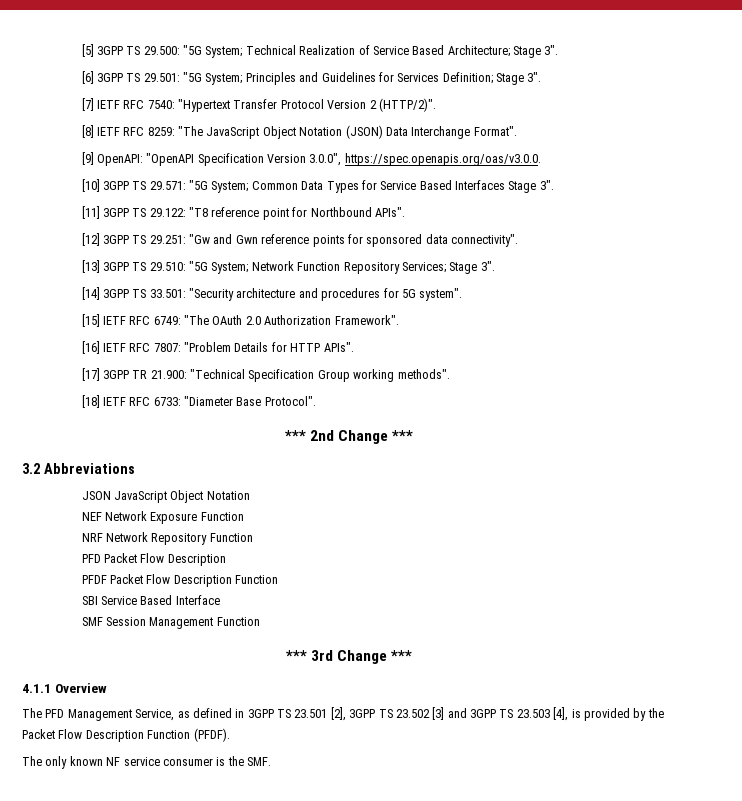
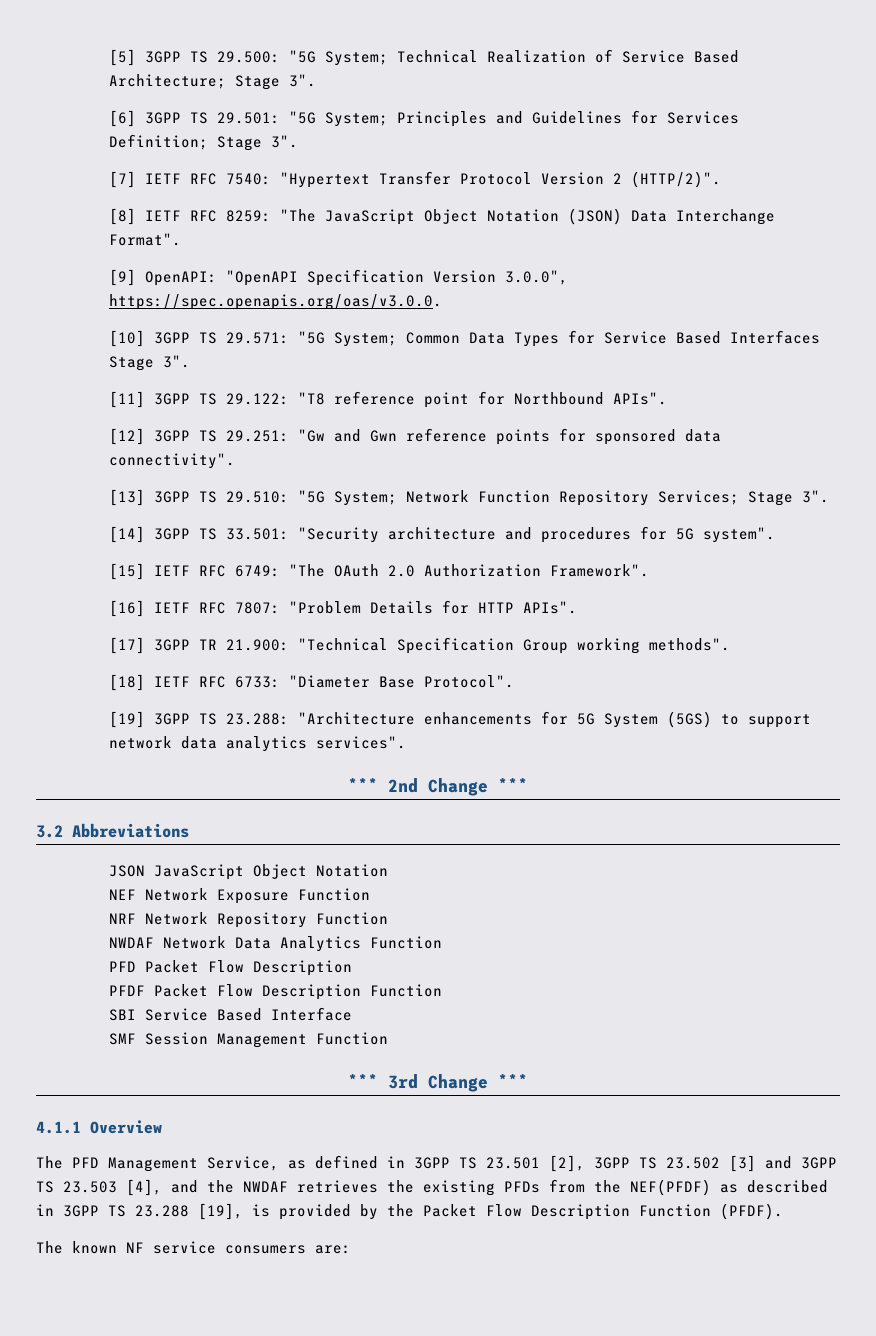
(316, 401) none -> [109,711,812,728] [109,736,407,752] // [19] 3GPP TS 23.288: "Architecture enhancements for 5G System (5GS) to support network data analytics services".
(253, 537) none -> [109,936,443,952] // NWDAF Network Data Analytics Function
(569, 714) none -> [171,1179,828,1196] [36,1203,243,1220] and the NWDAF retrieves the existing PFDs from the NEF(PFDF) as described in 3GPP TS 23.288 [19],
[45,756,68,769] only -> (63, 1247) none
[162,756,271,766] consumer is the SMF. -> [225,1245,351,1254] consumers are:

